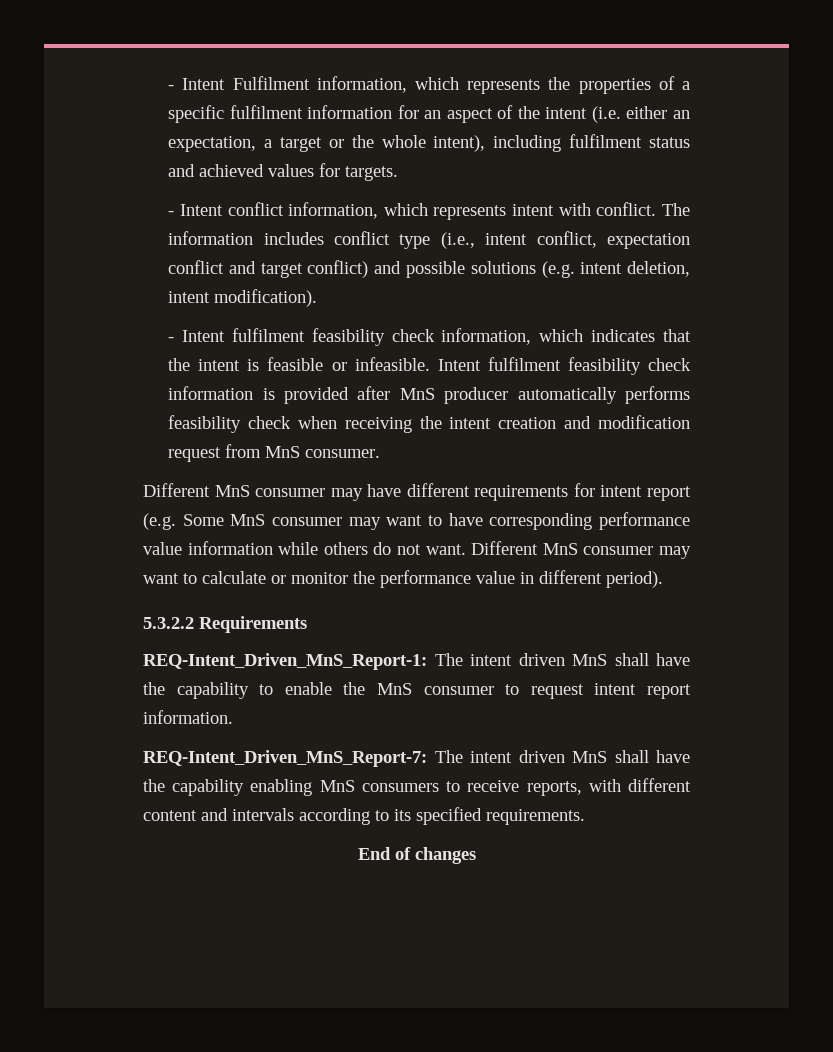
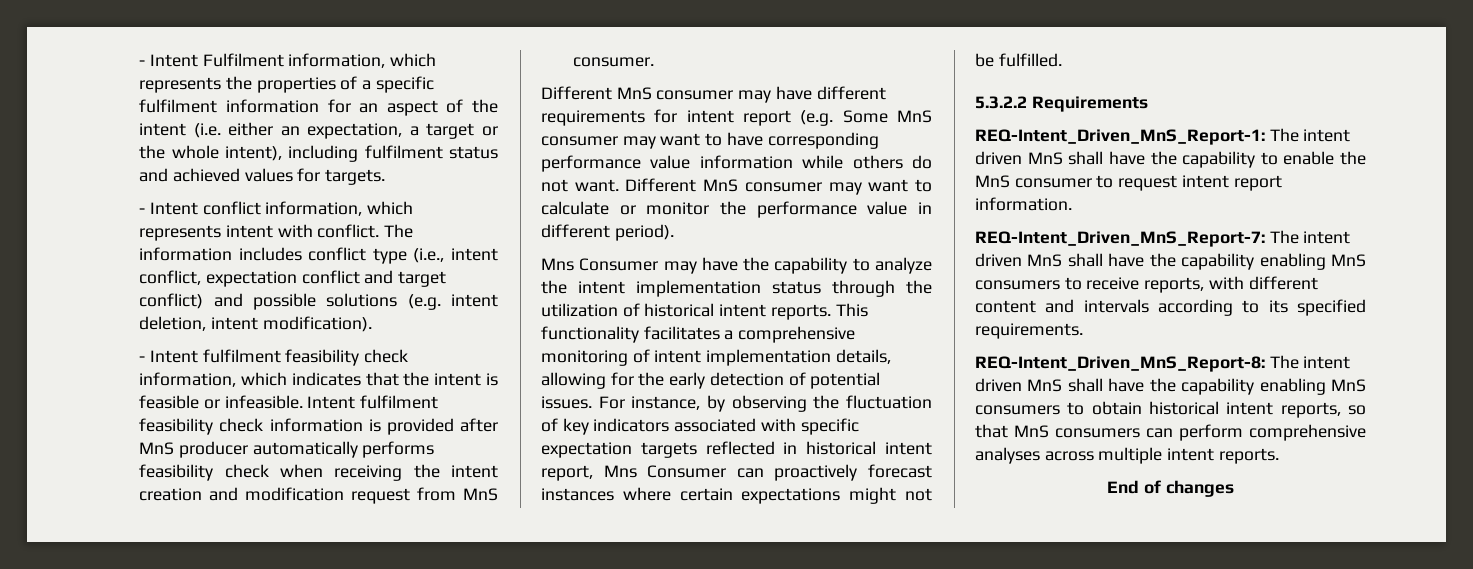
(663, 579) none -> [541,257,932,274] [541,280,932,297] [541,303,868,320] [541,326,856,343] [541,349,891,366] [541,372,881,389] [541,395,933,412] [541,418,859,435] [541,441,932,458] [541,464,932,481] [541,487,932,504] [975,53,1062,67] // Mns Consumer may have the capability to analyze the intent implementation status through the utilization of historical intent reports. This functionality facilitates a comprehensive monitoring of intent implementation details, allowing for the early detection of potential issues. For instance, by observing the fluctuation of key indicators associated with specific expectation targets reflected in historical intent report, Mns Consumer can proactively forecast instances where certain expectations might not be fulfilled.
(585, 817) none -> [975,355,1351,372] [975,378,1366,395] [975,401,1366,418] [975,424,1366,441] [975,447,1279,464] // REQ-Intent_Driven_MnS_Report-8: The intent driven MnS shall have the capability enabling MnS consumers to obtain historical intent reports, so that MnS consumers can perform comprehensive analyses across multiple intent reports.

